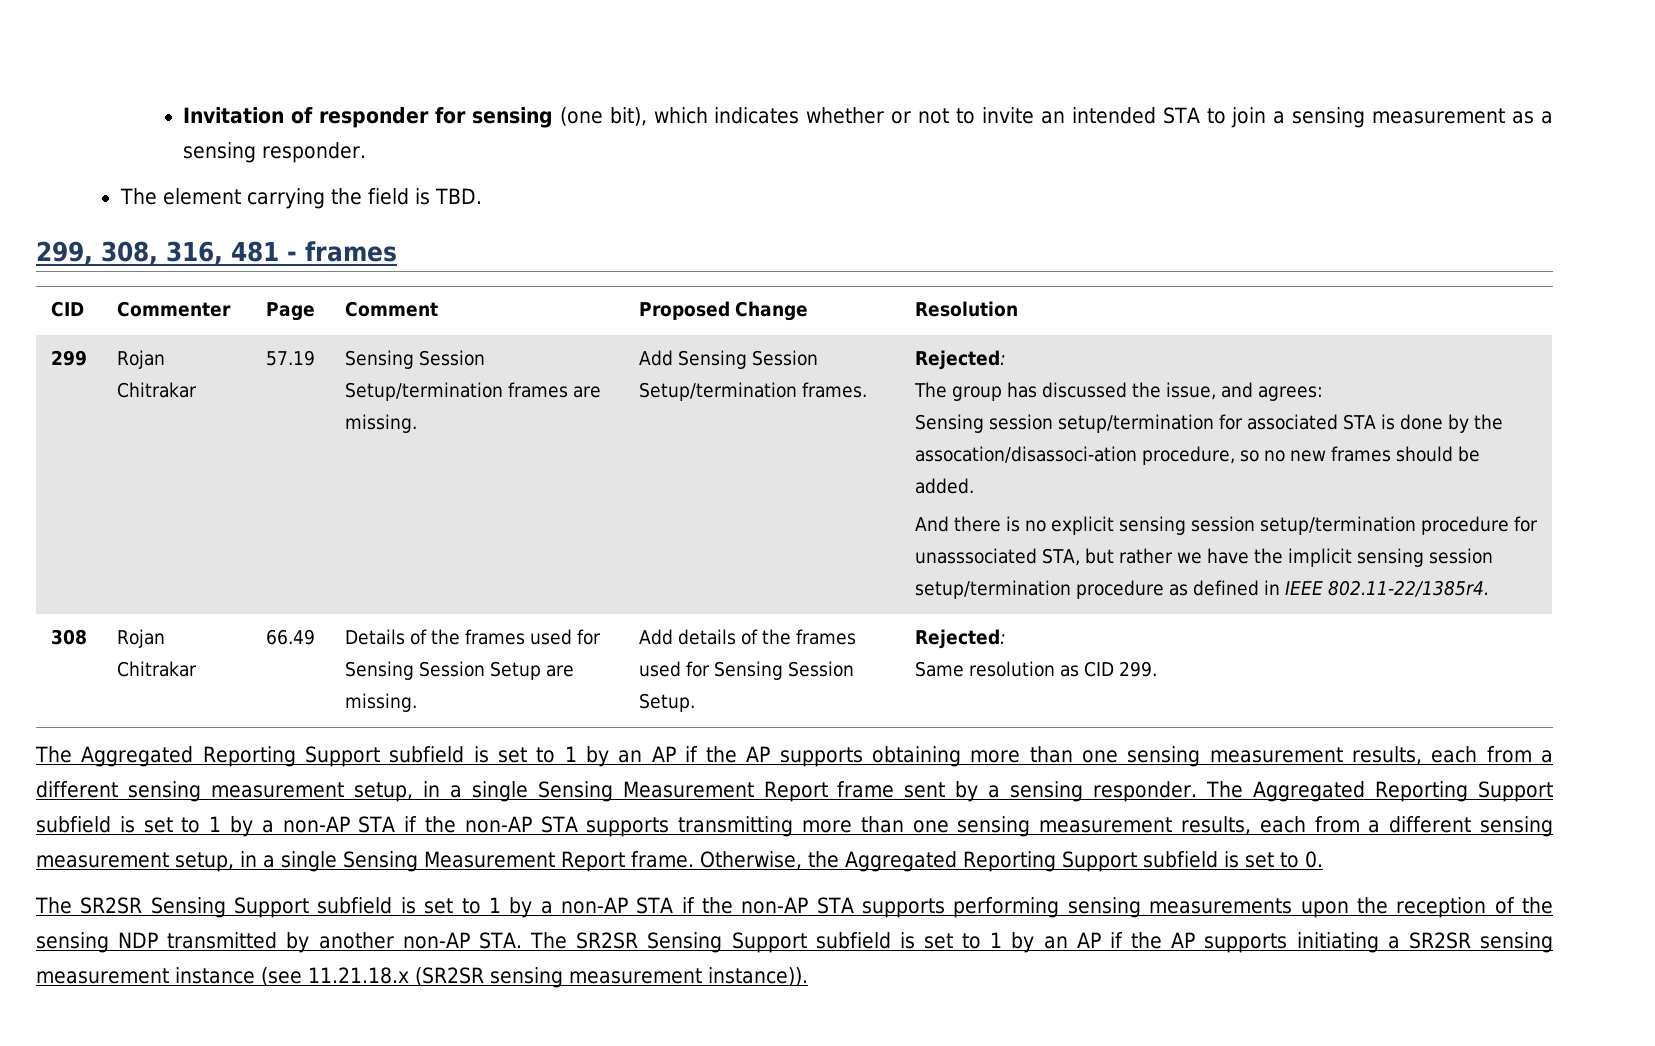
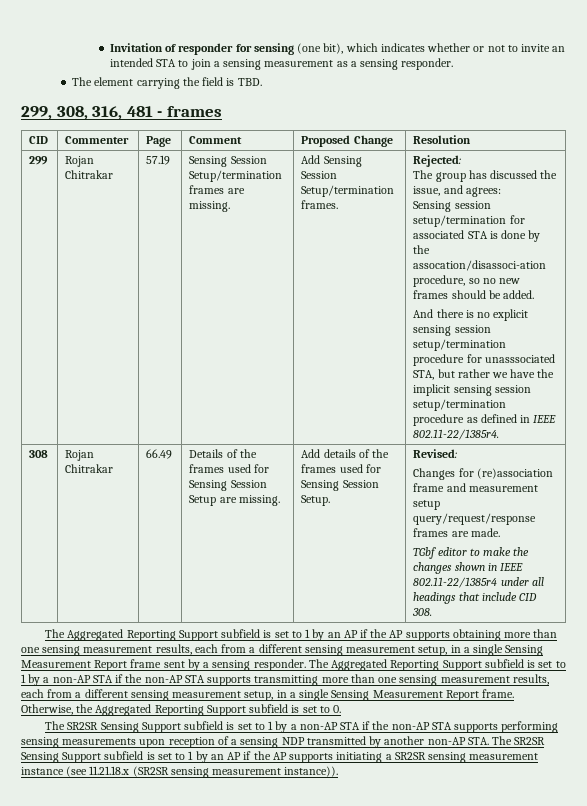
[914,629,1006,649] [914,661,1157,677] Rejected: // Same resolution as CID 299. -> [413,449,458,458] [413,468,553,480] [413,483,538,492] [413,500,441,510] [413,513,537,525] [413,528,500,537] [413,547,530,559] [413,562,524,574] [413,577,544,588] [413,592,538,604] [412,608,433,616] Revised: // Changes for (re)association frame and measurement setup query/request/response frames are made. // TGbf editor to make the changes shown in IEEE 802.11-22/1385r4 under all headings that include CID 308.
[1356,897,1388,914] the -> (166, 743) none
[1521,897,1553,914] the -> [231,739,238,745] a

